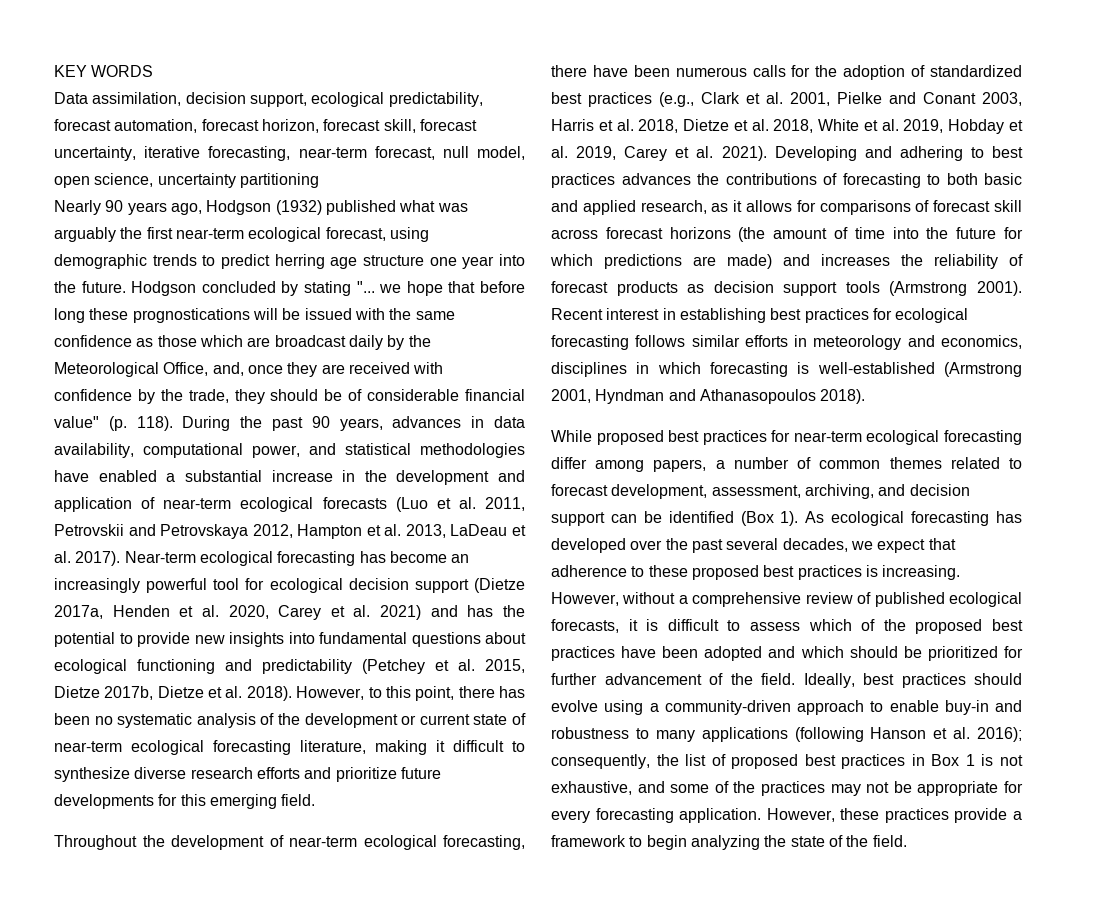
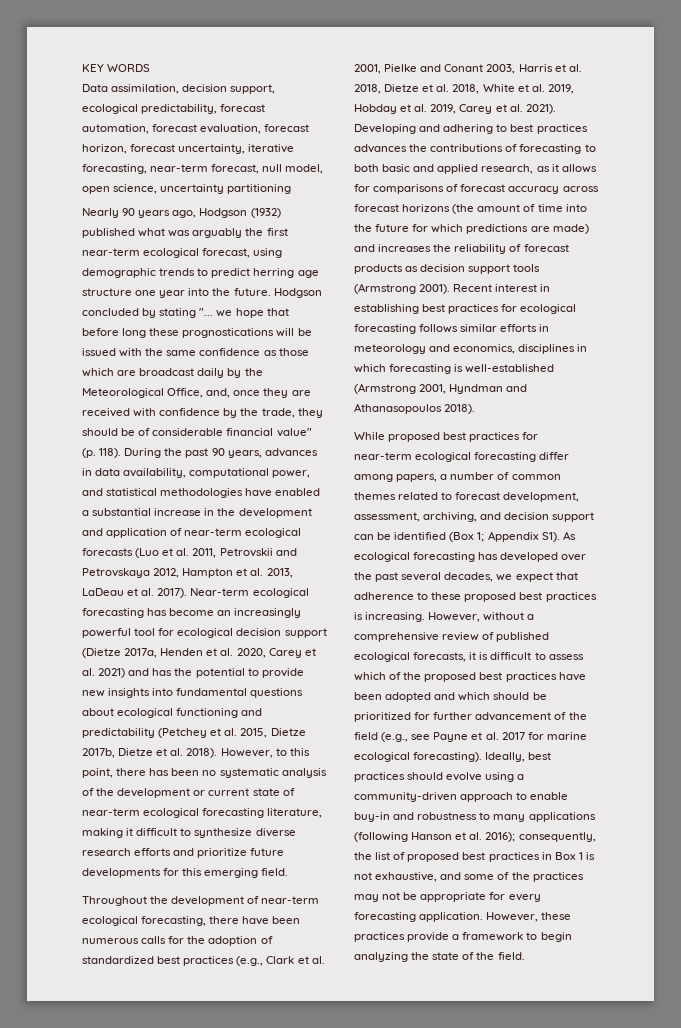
[261,119,416,133] horizon, forecast skill, -> [200,124,310,134] [82,144,127,154] evaluation, forecast horizon,
[994,200,1023,212] skill -> [508,186,560,194] accuracy
[780,511,799,526] 1). -> [477,531,560,542] 1; Appendix S1).
[761,673,795,685] field. -> [354,732,587,742] [354,752,483,762] field (e.g., see Payne et al. 2017 for marine ecological forecasting).

